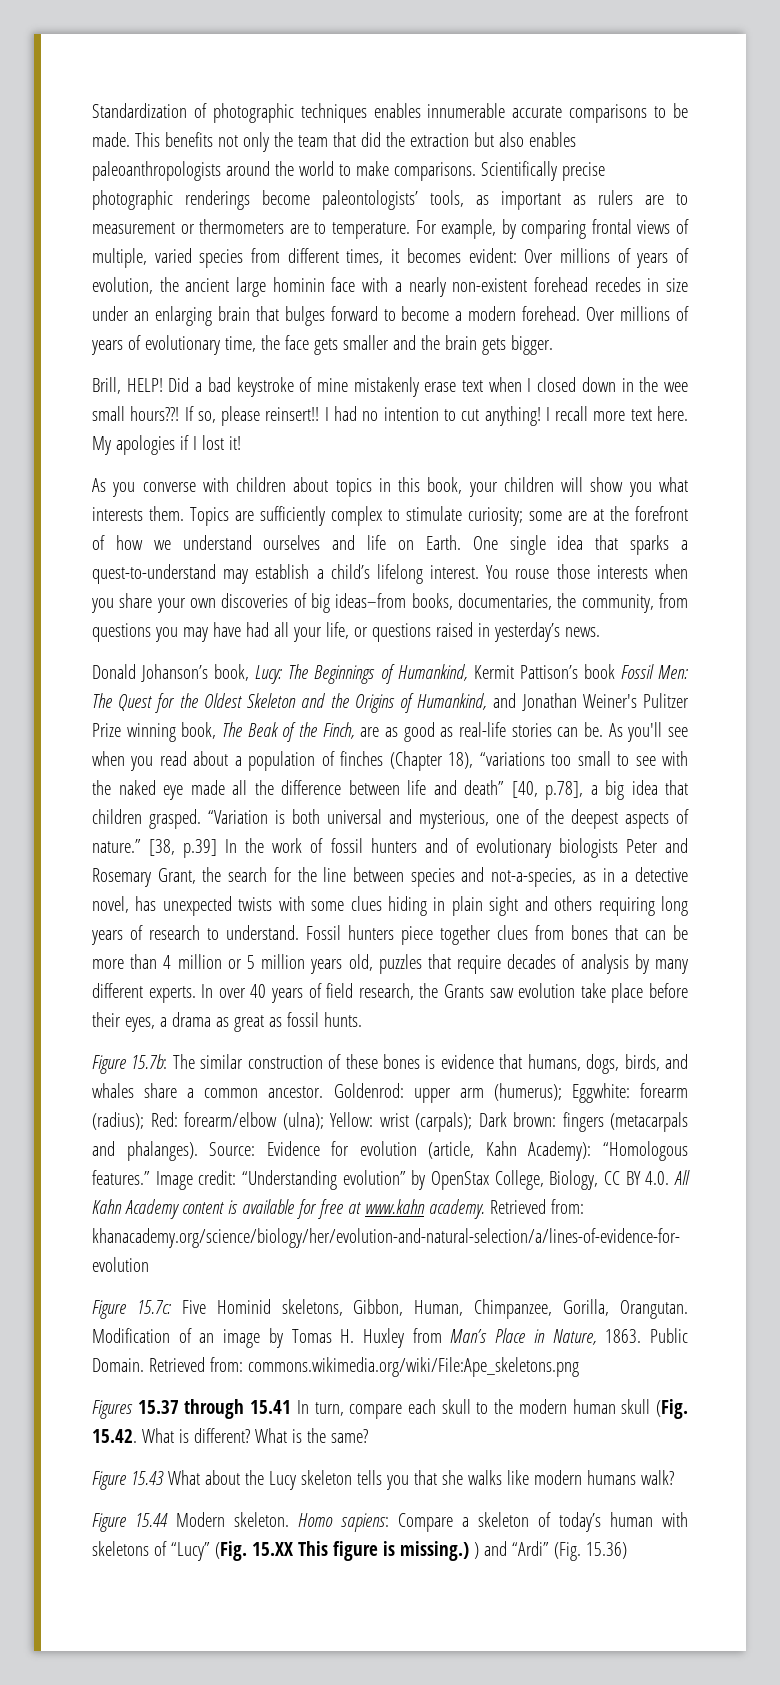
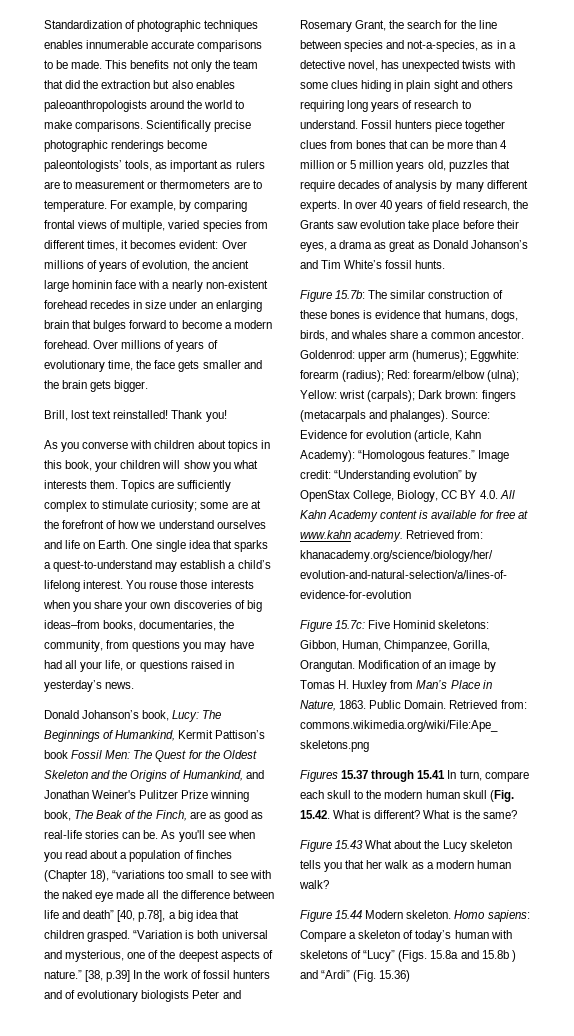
[126,377,688,397] [92,406,689,426] [92,435,241,455] HELP! Did a bad keystroke of mine mistakenly erase text when I closed down in the wee small hours??! If so, please reinsert!! I had no intention to cut anything! I recall more text here. My apologies if I lost it! -> [71,410,227,422] lost text reinstalled! Thank you!
(282, 1022) none -> [432,240,528,249] [300,260,383,269] Donald Johanson’s and Tim White’s
[281,1299,343,1316] skeletons, -> [438,620,490,629] skeletons:
[441,1470,636,1485] she walks like modern humans -> [366,860,511,869] her walk as a modern human
[215,1541,469,1561] (Fig. 15.XX This figure is missing.) -> [398,950,509,962] (Figs. 15.8a and 15.8b

